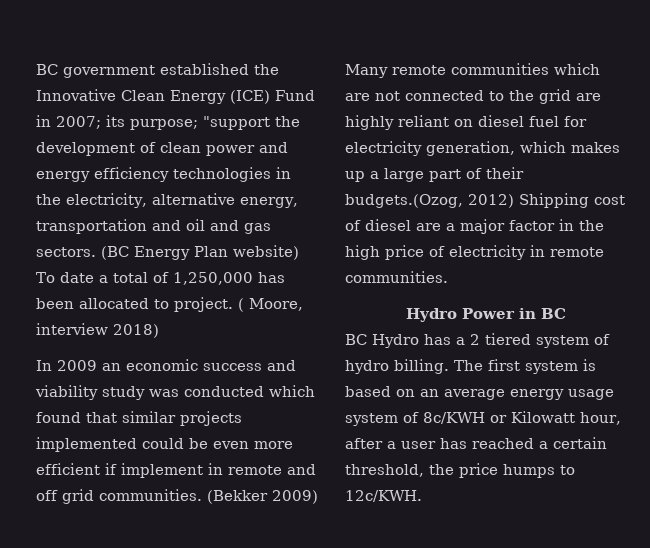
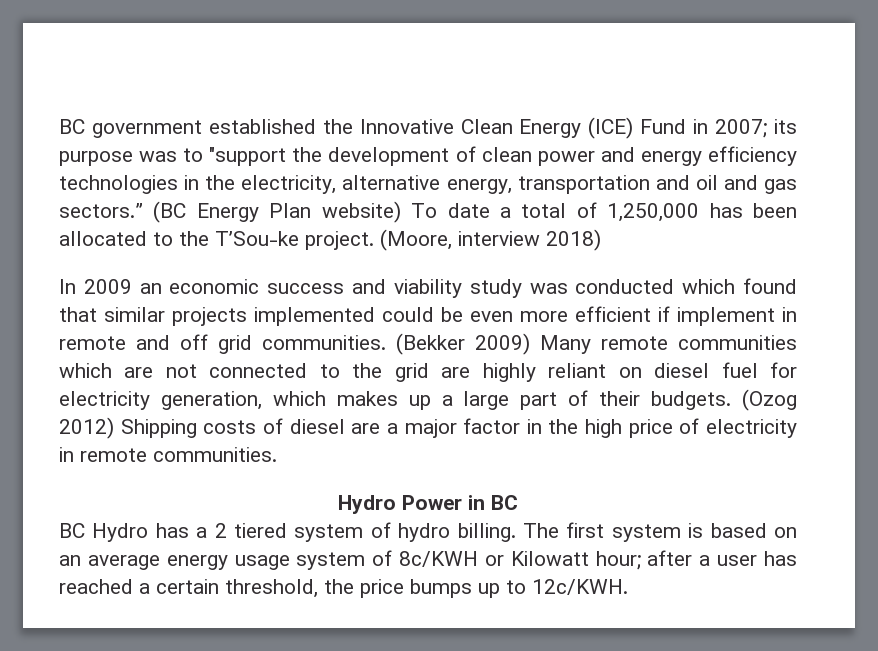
[130,119,198,130] purpose; -> [59,148,204,166] purpose was to
[36,247,96,257] sectors. -> [59,203,143,218] sectors.”
[174,297,303,312] project. ( Moore, -> [179,229,452,251] the T’Sou-ke project. (Moore,
[345,194,463,208] budgets.(Ozog, -> [651,389,798,411] budgets. (Ozog
[594,195,625,205] cost -> [203,420,257,434] costs
[580,412,621,425] hour, -> [595,551,641,570] hour;
[503,464,555,478] humps -> [410,579,500,598] bumps up

